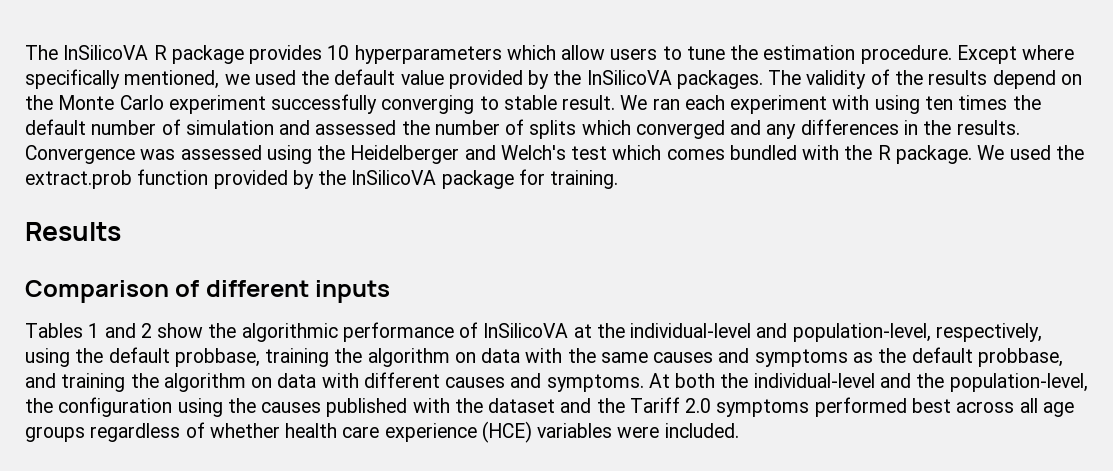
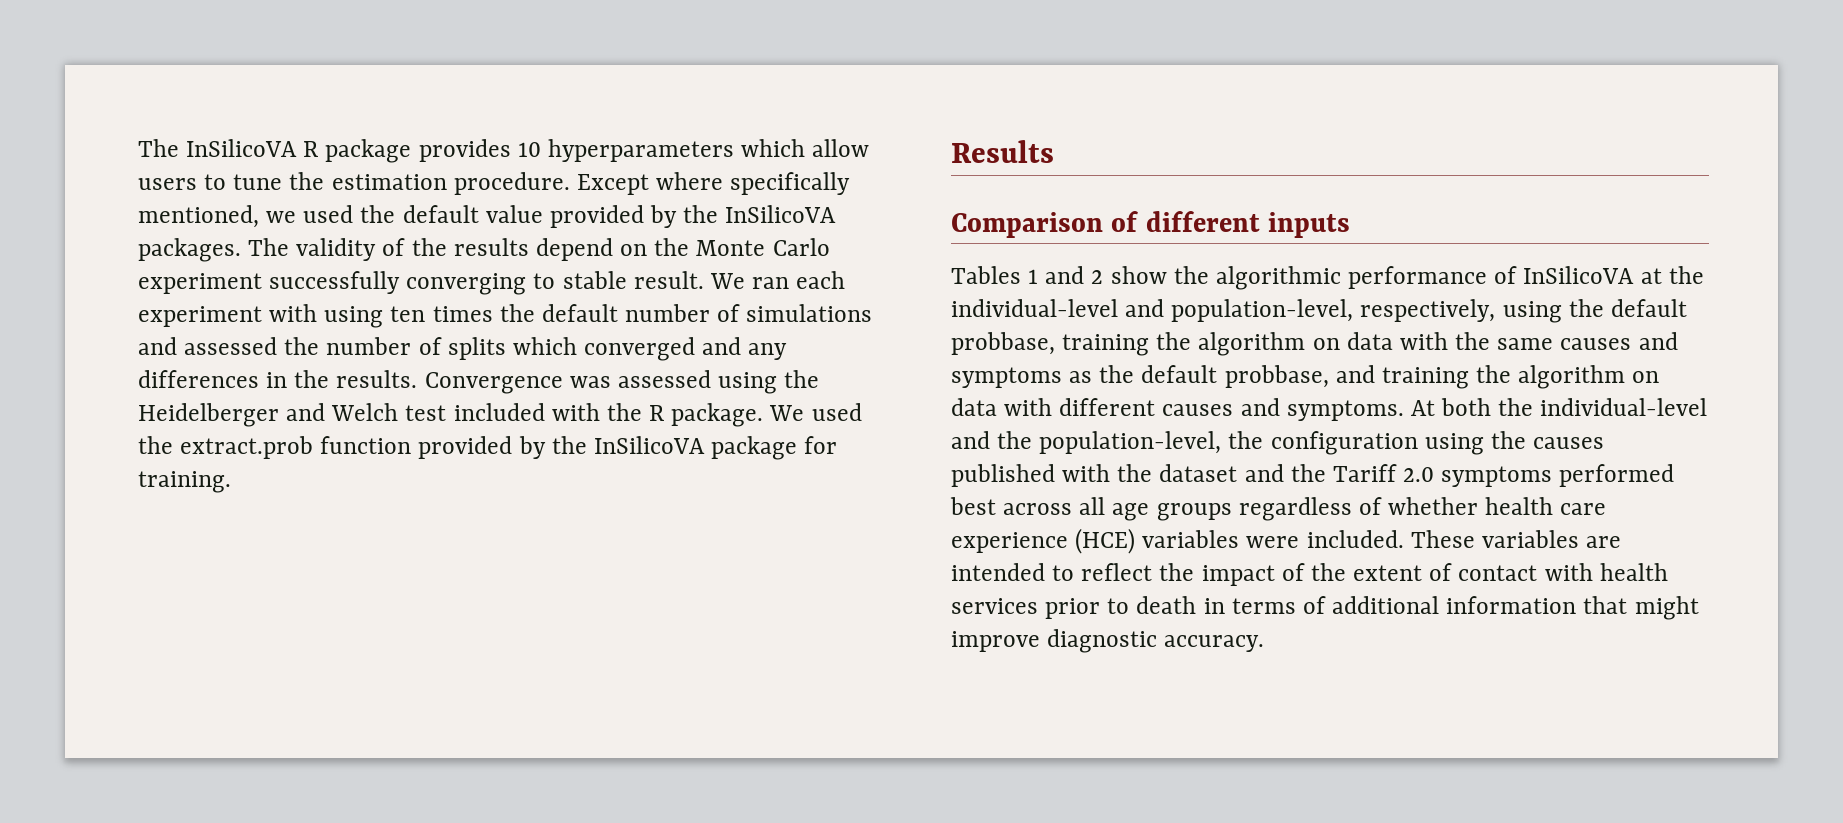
[185,120,274,135] simulation -> [746,304,873,322] simulations
[500,145,797,160] Welch's test which comes bundled -> [331,403,545,421] Welch test included
(739, 430) none -> [1410,530,1622,548] [951,563,1668,586] [951,596,1699,620] [951,629,1265,653] These variables are intended to reflect the impact of the extent of contact with health services prior to death in terms of additional information that might improve diagnostic accuracy.

